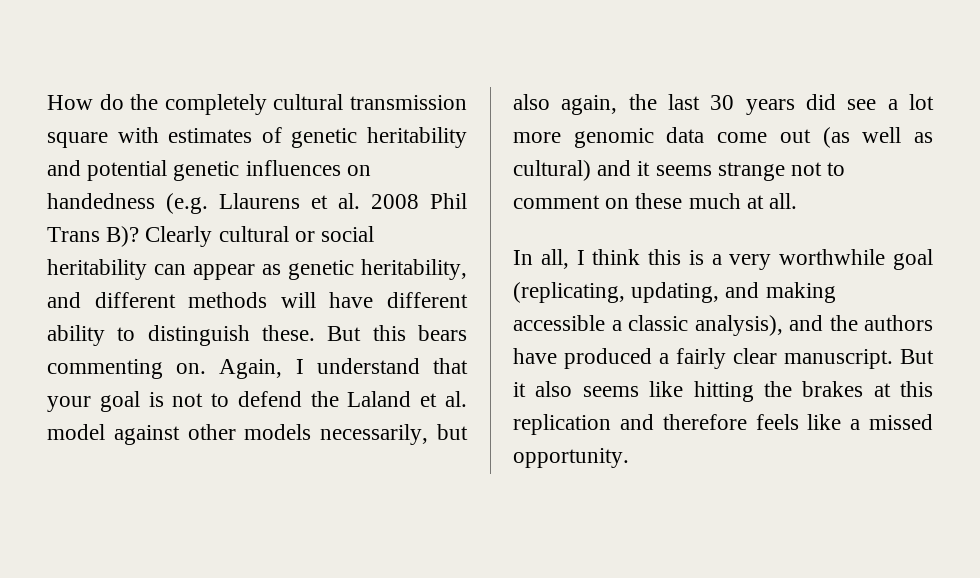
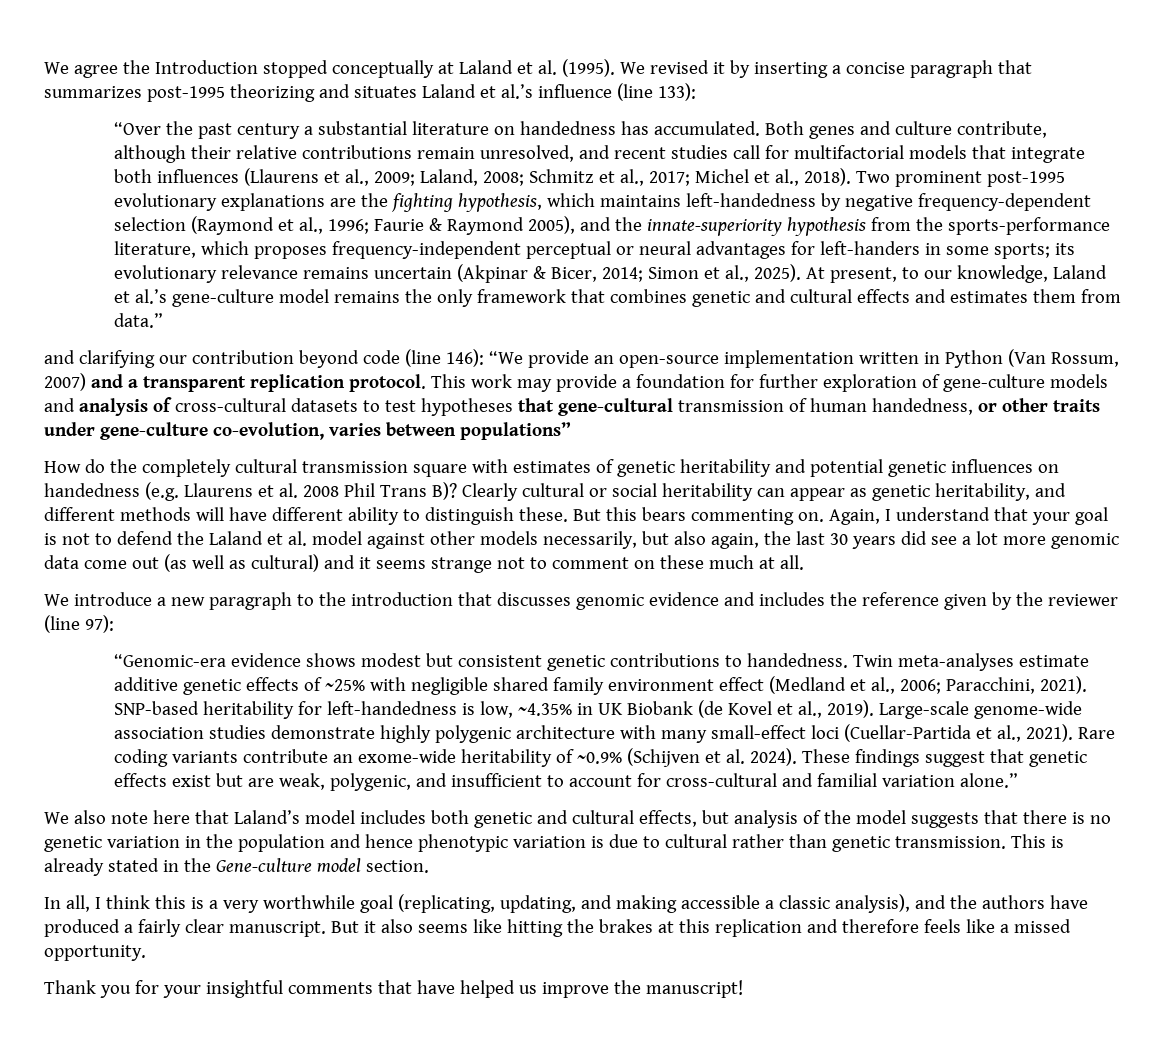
(47, 102) none -> [44,59,1032,78] [44,83,696,102] [113,121,1047,139] [113,145,1085,163] [113,168,1065,187] [113,193,1091,212] [113,216,1110,236] [113,241,1075,259] [113,264,1107,283] [113,289,1121,307] [113,313,163,328] [44,349,1119,368] [44,373,1108,392] [44,397,1100,416] [44,422,571,440] We agree the Introduction stopped conceptually at Laland et al. (1995). We revised it by inserting a concise paragraph that summarizes post-1995 theorizing and situates Laland et al.’s influence (line 133): // “Over the past century a substantial literature on handedness has accumulated. Both genes and culture contribute, although their relative contributions remain unresolved, and recent studies call for multifactorial models that integrate both influences (Llaurens et al., 2009; Laland, 2008; Schmitz et al., 2017; Michel et al., 2018). Two prominent post-1995 evolutionary explanations are the fighting hypothesis, which maintains left-handedness by negative frequency-dependent selection (Raymond et al., 1996; Faurie & Raymond 2005), and the innate-superiority hypothesis from the sports-performance literature, which proposes frequency-independent perceptual or neural advantages for left-handers in some sports; its evolutionary relevance remains uncertain (Akpinar & Bicer, 2014; Simon et al., 2025). At present, to our knowledge, Laland et al.’s gene-culture model remains the only framework that combines genetic and cultural effects and estimates them from data.” // and clarifying our contribution beyond code (line 146): “We provide an open-source implementation written in Python (Van Rossum, 2007) and a transparent replication protocol. This work may provide a foundation for further exploration of gene-culture models and analysis of cross-cultural datasets to test hypotheses that gene-cultural transmission of human handedness, or other traits under gene-culture co-evolution, varies between populations” //
(798, 201) none -> [44,592,1118,610] [44,615,114,633] [113,653,1089,671] [113,676,1087,695] [113,700,1082,719] [113,724,1115,743] [113,748,1087,767] [113,773,1018,791] [44,810,1111,828] [44,834,1064,852] [44,858,429,876] // We introduce a new paragraph to the introduction that discusses genomic evidence and includes the reference given by the reviewer (line 97): // “Genomic-era evidence shows modest but consistent genetic contributions to handedness. Twin meta-analyses estimate additive genetic effects of ~25% with negligible shared family environment effect (Medland et al., 2006; Paracchini, 2021). SNP-based heritability for left-handedness is low, ~4.35% in UK Biobank (de Kovel et al., 2019). Large-scale genome-wide association studies demonstrate highly polygenic architecture with many small-effect loci (Cuellar-Partida et al., 2021). Rare coding variants contribute an exome-wide heritability of ~0.9% (Schijven et al. 2024). These findings suggest that genetic effects exist but are weak, polygenic, and insufficient to account for cross-cultural and familial variation alone.” // We also note here that Laland’s model includes both genetic and cultural effects, but analysis of the model suggests that there is no genetic variation in the population and hence phenotypic variation is due to cultural rather than genetic transmission. This is already stated in the Gene-culture model section.
(629, 458) none -> [44,980,743,998] // Thank you for your insightful comments that have helped us improve the manuscript!

